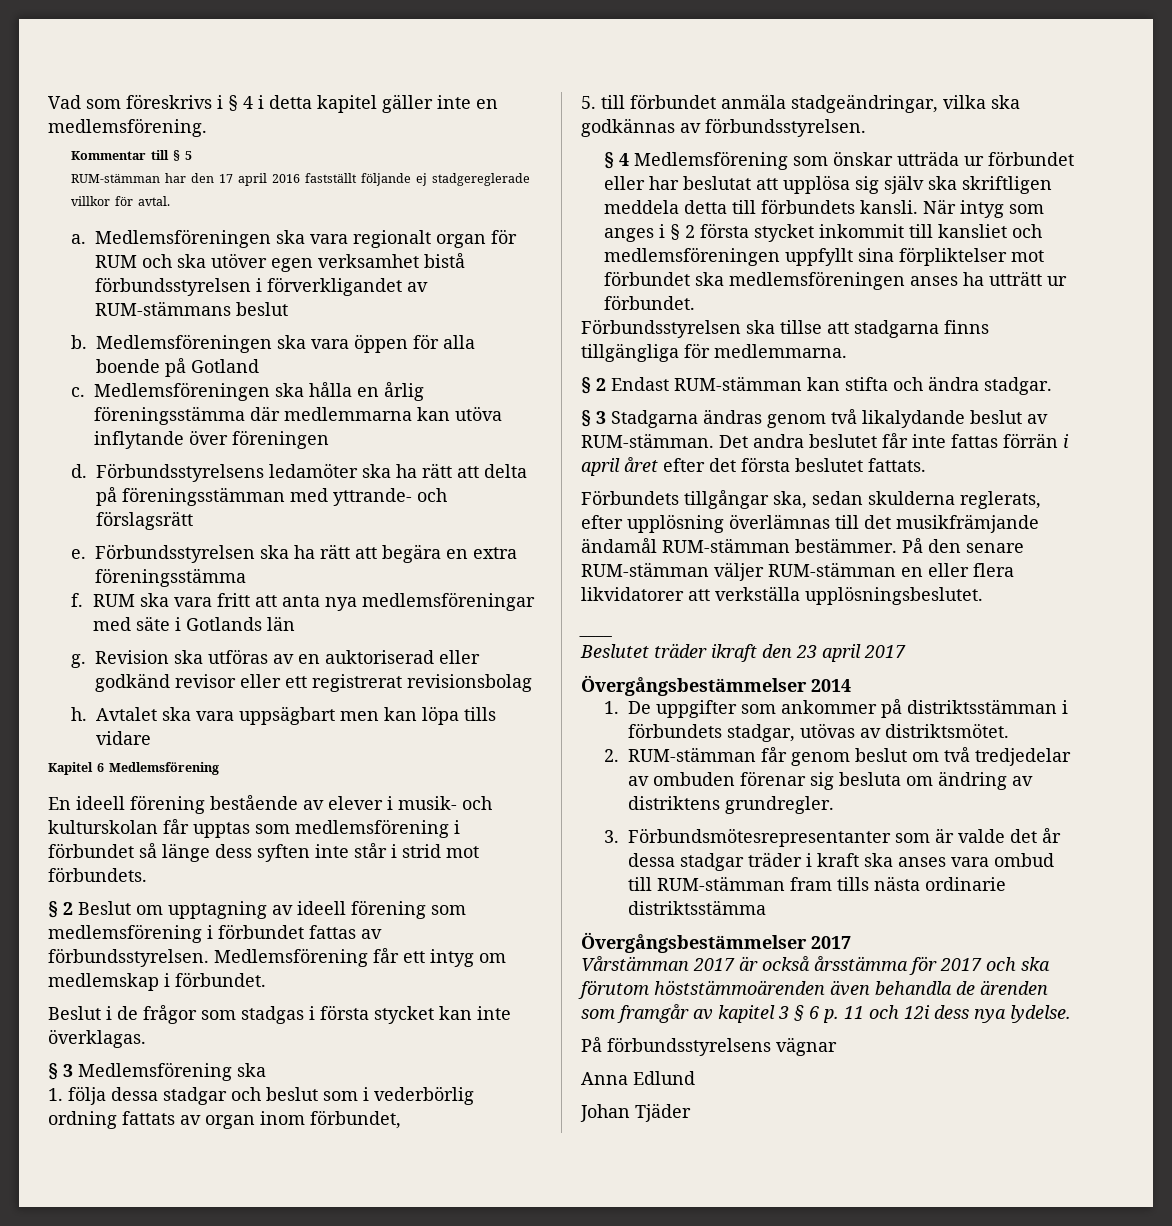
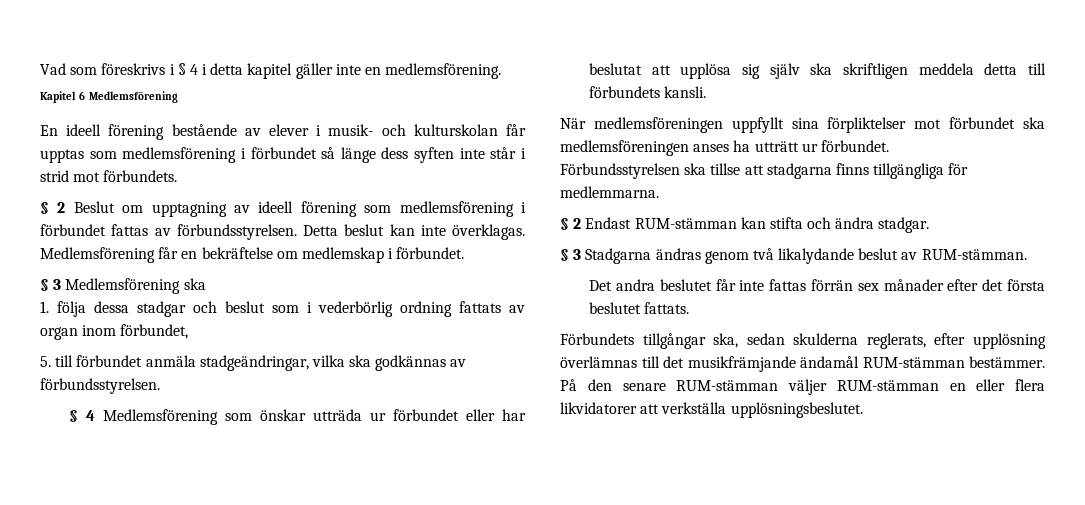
[70,150,192,161] [70,173,530,186] [70,196,170,206] [70,229,517,248] [94,253,465,272] [94,277,428,296] [94,301,288,316] [70,334,475,353] [95,358,259,377] [70,382,424,401] [93,406,502,425] [93,430,329,449] [70,463,527,482] [95,487,447,506] [95,511,193,530] [70,544,517,563] [94,568,246,587] [70,592,536,611] [93,616,296,631] [70,649,480,668] [94,673,532,692] [70,706,496,725] [95,731,151,745] // Kommentar till § 5 // RUM-stämman har den 17 april 2016 fastställt följande ej stadgereglerade villkor för avtal. // a. Medlemsföreningen ska vara regionalt organ för RUM och ska utöver egen verksamhet bistå förbundsstyrelsen i förverkligandet av RUM-stämmans beslut // b. Medlemsföreningen ska vara öppen för alla boende på Gotland // c. Medlemsföreningen ska hålla en årlig föreningsstämma där medlemmarna kan utöva inflytande över föreningen // d. Förbundsstyrelsens ledamöter ska ha rätt att delta på föreningsstämman med yttrande- och förslagsrätt // e. Förbundsstyrelsen ska ha rätt att begära en extra föreningsstämma // f. RUM ska vara fritt att anta nya medlemsföreningar med säte i Gotlands län // g. Revision ska utföras av en auktoriserad eller godkänd revisor eller ett registrerat revisionsbolag // h. Avtalet ska vara uppsägbart men kan löpa tills vidare -> (502, 71) none
[214,948,506,967] [48,972,266,991] [48,1005,511,1024] [48,1029,146,1048] Medlemsförening får ett intyg om medlemskap i förbundet. // Beslut i de frågor som stadgas i första stycket kan inte överklagas. -> [303,224,525,240] [40,247,465,263] Detta beslut kan inte överklagas. Medlemsförening får en bekräftelse om medlemskap i förbundet.
[922,199,1044,218] [603,223,1042,242] När intyg som anges i § 2 första stycket inkommit till kansliet och -> [560,118,586,129] // När
(714, 440) none -> (1027, 254) //
[1063,434,1069,448] [581,457,658,476] i april året -> [857,279,944,291] sex månader
[579,634,613,637] [580,643,906,662] [581,675,851,696] [603,699,1068,718] [627,723,1009,742] [603,747,1071,766] [627,771,1033,790] [627,796,834,814] [603,828,1061,847] [627,852,1054,871] [627,876,1006,891] [627,900,766,915] [581,932,851,953] [581,956,1050,975] [578,980,1048,999] [581,1004,1071,1023] [581,1037,837,1056] [581,1071,695,1085] [580,1103,691,1122] // ____ // Beslutet träder ikraft den 23 april 2017 // Övergångsbestämmelser 2014 // 1. De uppgifter som ankommer på distriktsstämman i förbundets stadgar, utövas av distriktsmötet. // 2. RUM-stämman får genom beslut om två tredjedelar av ombuden förenar sig besluta om ändring av distriktens grundregler. // 3. Förbundsmötesrepresentanter som är valde det år dessa stadgar träder i kraft ska anses vara ombud till RUM-stämman fram tills nästa ordinarie distriktsstämma // Övergångsbestämmelser 2017 // Vårstämman 2017 är också årsstämma för 2017 och ska förutom höststämmoärenden även behandla de ärenden som framgår av kapitel 3 § 6 p. 11 och 12i dess nya lydelse. // På förbundsstyrelsens vägnar // Anna Edlund // Johan Tjäder -> (863, 410) none

